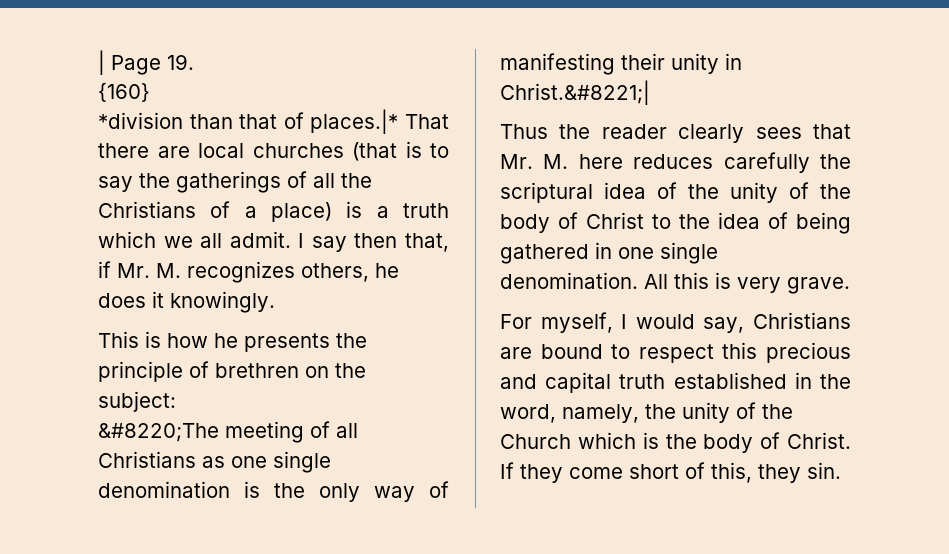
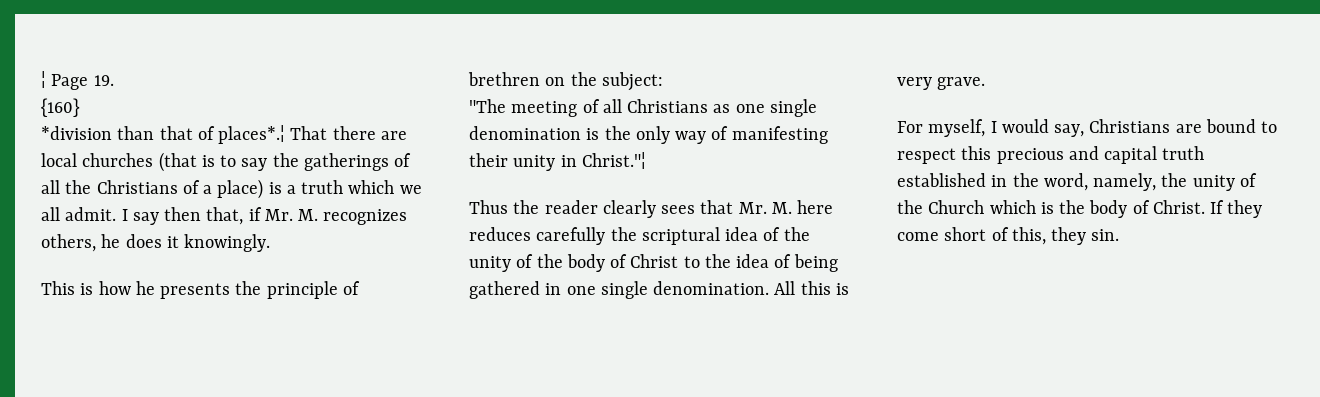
[98,50,105,75] | -> [41,71,46,88] ¦
[310,109,399,134] places.|* -> [218,125,286,144] places*.¦
[98,423,219,442] &#8220;The -> [469,99,506,113] "The
[500,80,650,105] Christ.&#8221;| -> [581,152,646,169] Christ."¦

